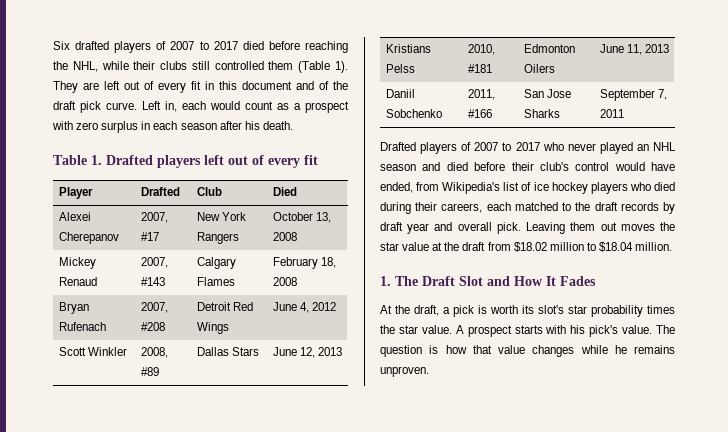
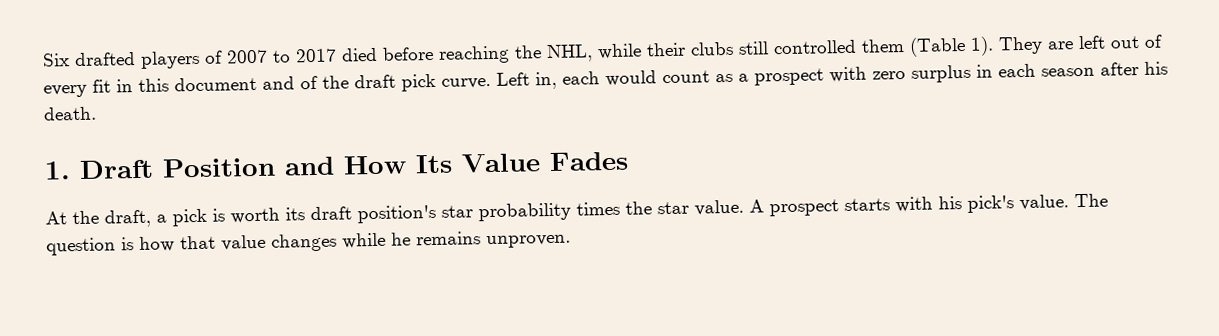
[53,155,318,168] [58,187,93,199] [140,187,180,196] [196,187,222,196] [272,187,297,196] [58,212,91,221] [58,232,119,244] [140,212,168,223] [140,232,159,241] [196,212,246,221] [196,232,239,244] [272,212,331,223] [272,232,297,241] [58,257,96,269] [58,277,97,286] [140,257,168,268] [140,277,165,286] [196,257,236,269] [196,277,235,286] [272,257,336,269] [272,277,297,286] [58,302,89,314] [58,322,106,331] [140,302,168,313] [140,322,165,331] [196,302,253,311] [196,322,229,334] [272,302,337,313] [58,347,127,356] [140,347,168,358] [140,367,159,376] [196,347,259,356] [272,347,343,358] [385,44,431,53] [385,64,415,73] [467,44,495,55] [467,64,492,73] [523,44,575,53] [523,64,555,73] [599,44,670,55] [385,89,415,98] [385,109,442,118] [467,89,495,100] [467,109,492,118] [523,89,571,98] [523,109,560,118] [599,89,667,101] [599,109,624,118] [380,142,676,154] [380,162,675,171] [380,182,675,194] [380,202,675,214] [380,222,675,234] [380,242,673,252] [380,276,556,286] Table 1. Drafted players left out of every fit // Player | Drafted | Club | Died // Alexei Cherepanov | 2007, #17 | New York Rangers | October 13, 2008 // Mickey Renaud | 2007, #143 | Calgary Flames | February 18, 2008 // Bryan Rufenach | 2007, #208 | Detroit Red Wings | June 4, 2012 // Scott Winkler | 2008, #89 | Dallas Stars | June 12, 2013 // Kristians Pelss | 2010, #181 | Edmonton Oilers | June 11, 2013 // Daniil Sobchenko | 2011, #166 | San Jose Sharks | September 7, 2011 // Drafted players of 2007 to 2017 who never played an NHL season and died before their club's control would have ended, from Wikipedia's list of ice hockey players who died during their careers, each matched to the draft records by draft year and overall pick. Leaving them out moves the star value at the draft from $18.02 million to $18.04 million. // 1. The Draft Slot and How It -> [44,153,541,180] 1. Draft Position and How Its Value
[538,305,564,314] slot's -> [310,204,436,224] draft position's

